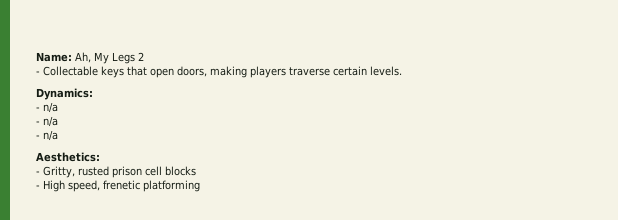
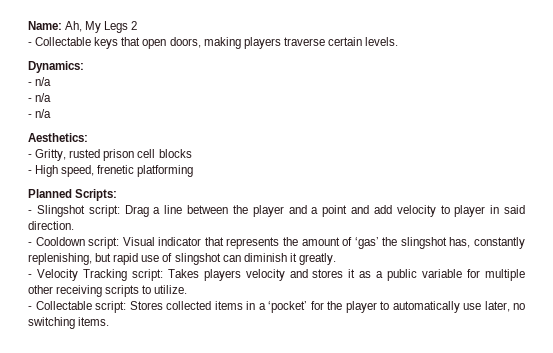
(200, 186) none -> [28,189,118,201] [28,205,525,217] [28,221,74,230] [28,237,525,249] [28,253,336,265] [28,269,525,281] [28,285,188,297] [28,301,525,313] [28,317,110,329] // Planned Scripts: // - Slingshot script: Drag a line between the player and a point and add velocity to player in said direction. // - Cooldown script: Visual indicator that represents the amount of ‘gas’ the slingshot has, constantly replenishing, but rapid use of slingshot can diminish it greatly. // - Velocity Tracking script: Takes players velocity and stores it as a public variable for multiple other receiving scripts to utilize. // - Collectable script: Stores collected items in a ‘pocket’ for the player to automatically use later, no switching items.

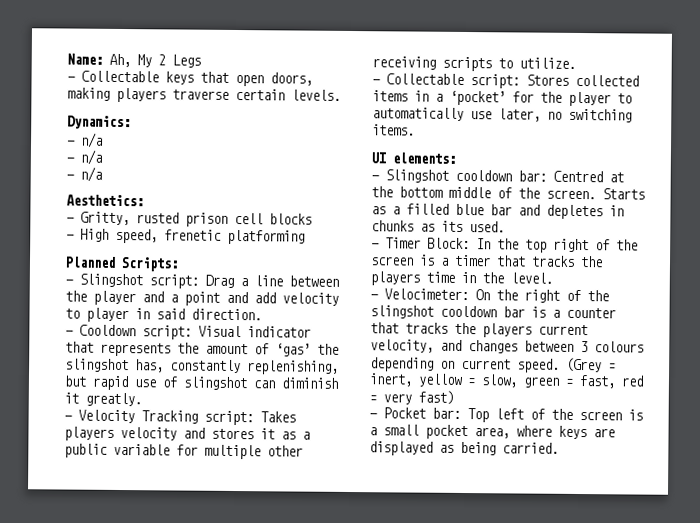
(102, 27) none -> [158,54,166,66] 2
[131,21,138,30] 2 -> (201, 61) none
(110, 321) none -> [371,152,456,164] [371,169,624,183] [371,186,645,200] [371,203,624,220] [371,220,505,233] [371,237,638,253] [370,254,603,268] [370,271,553,286] [370,288,609,303] [370,305,616,319] [370,322,588,338] [370,339,644,354] [370,357,616,373] [369,373,644,389] [369,390,454,405] [369,407,643,423] [369,424,615,440] [369,441,559,456] // UI elements: // - Slingshot cooldown bar: Centred at the bottom middle of the screen. Starts as a filled blue bar and depletes in chunks as its used. // - Timer Block: In the top right of the screen is a timer that tracks the players time in the level. // - Velocimeter: On the right of the slingshot cooldown bar is a counter that tracks the players current velocity, and changes between 3 colours depending on current speed. (Grey = inert, yellow = slow, green = fast, red = very fast) // - Pocket bar: Top left of the screen is a small pocket area, where keys are displayed as being carried.

